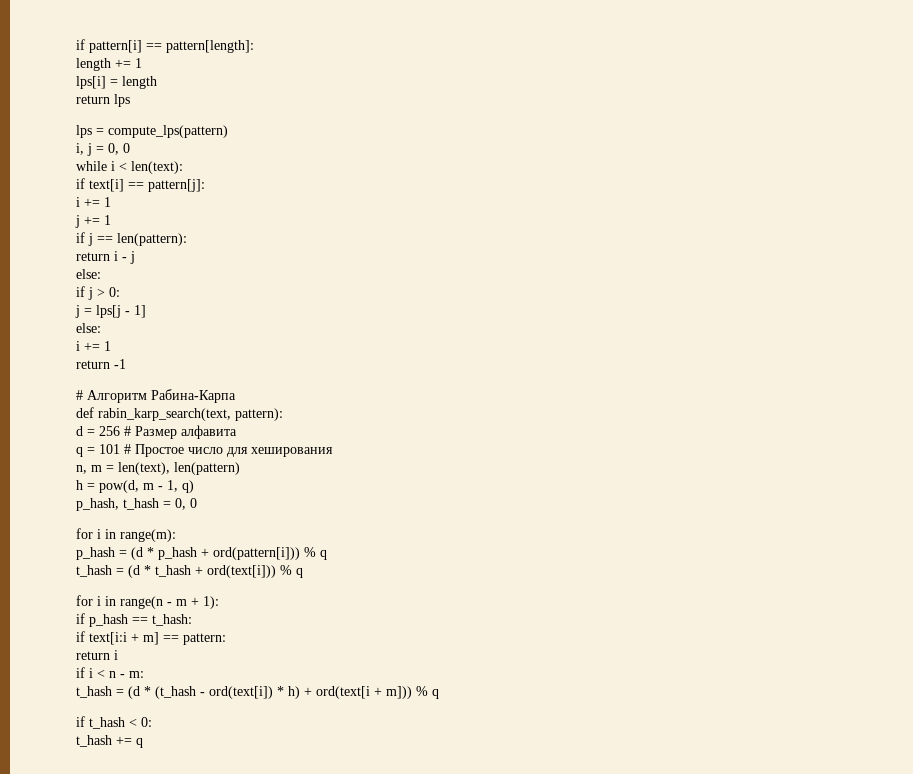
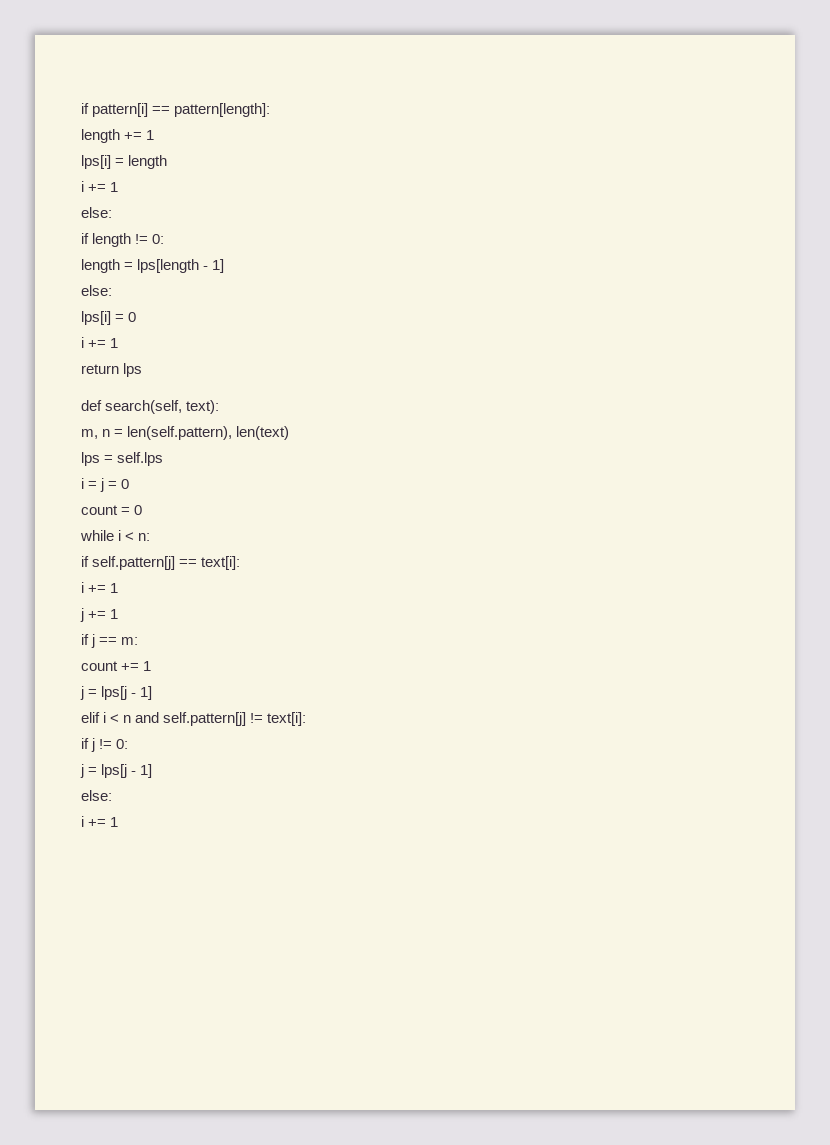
[76,94,130,107] [76,125,228,138] [76,143,119,156] return lps // lps = compute_lps(pattern) // i, j = 0, -> [81,181,119,192] [81,207,112,218] [81,233,165,247] [81,259,225,273] [81,285,112,296] [81,311,137,325] [81,337,119,348] [81,363,143,377] [81,400,220,414] [81,426,290,440] [81,452,164,466] [81,478,130,492] [81,505,131,515] i += 1 // else: // if length != 0: // length = lps[length - 1] // else: // lps[i] = 0 // i += 1 // return lps // def search(self, text): // m, n = len(self.pattern), len(text) // lps = self.lps // i = j = 0 // count =
[131,161,183,174] [76,178,205,192] len(text): // if text[i] == pattern[j]: -> [138,533,151,541] [81,556,241,570] n: // if self.pattern[j] == text[i]:
[117,233,187,246] [76,251,135,264] [76,269,101,279] [76,286,105,300] len(pattern): // return i - j // else: // if j > -> [121,637,139,645] [81,661,152,671] [80,686,153,700] [81,712,307,726] [81,738,113,752] m: // count += 1 // j = lps[j - 1] // elif i < n and self.pattern[j] != text[i]: // if j !=
[76,359,126,369] [76,389,236,403] [76,407,283,421] [76,425,237,439] [76,444,333,457] [76,462,240,475] [76,480,194,493] [76,498,197,511] [76,528,176,542] [76,547,327,560] [76,565,303,578] [76,595,219,609] [76,613,192,627] [76,631,226,645] [76,650,118,660] [76,667,144,678] [76,686,439,699] [76,716,152,729] [76,735,143,748] // return -1 // # Алгоритм Рабина-Карпа // def rabin_karp_search(text, pattern): // d = 256 # Размер алфавита // q = 101 # Простое число для хеширования // n, m = len(text), len(pattern) // h = pow(d, m - 1, q) // p_hash, t_hash = 0, 0 // for i in range(m): // p_hash = (d * p_hash + ord(pattern[i])) % q // t_hash = (d * t_hash + ord(text[i])) % q // for i in range(n - m + 1): // if p_hash == t_hash: // if text[i:i + m] == pattern: // return i // if i < n - m: // t_hash = (d * (t_hash - ord(text[i]) * h) + ord(text[i + m])) % q // if t_hash < 0: // t_hash += q -> (119, 822) none

